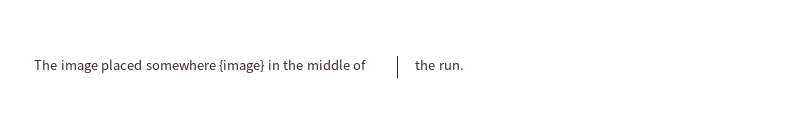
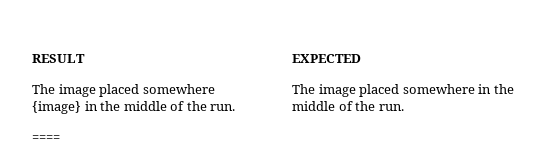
(34, 64) none -> [32,54,85,63] RESULT //
(464, 66) none -> [32,135,60,142] [292,54,361,63] [292,84,514,97] [292,101,404,111] // ==== // EXPECTED // The image placed somewhere in the middle of the run.

